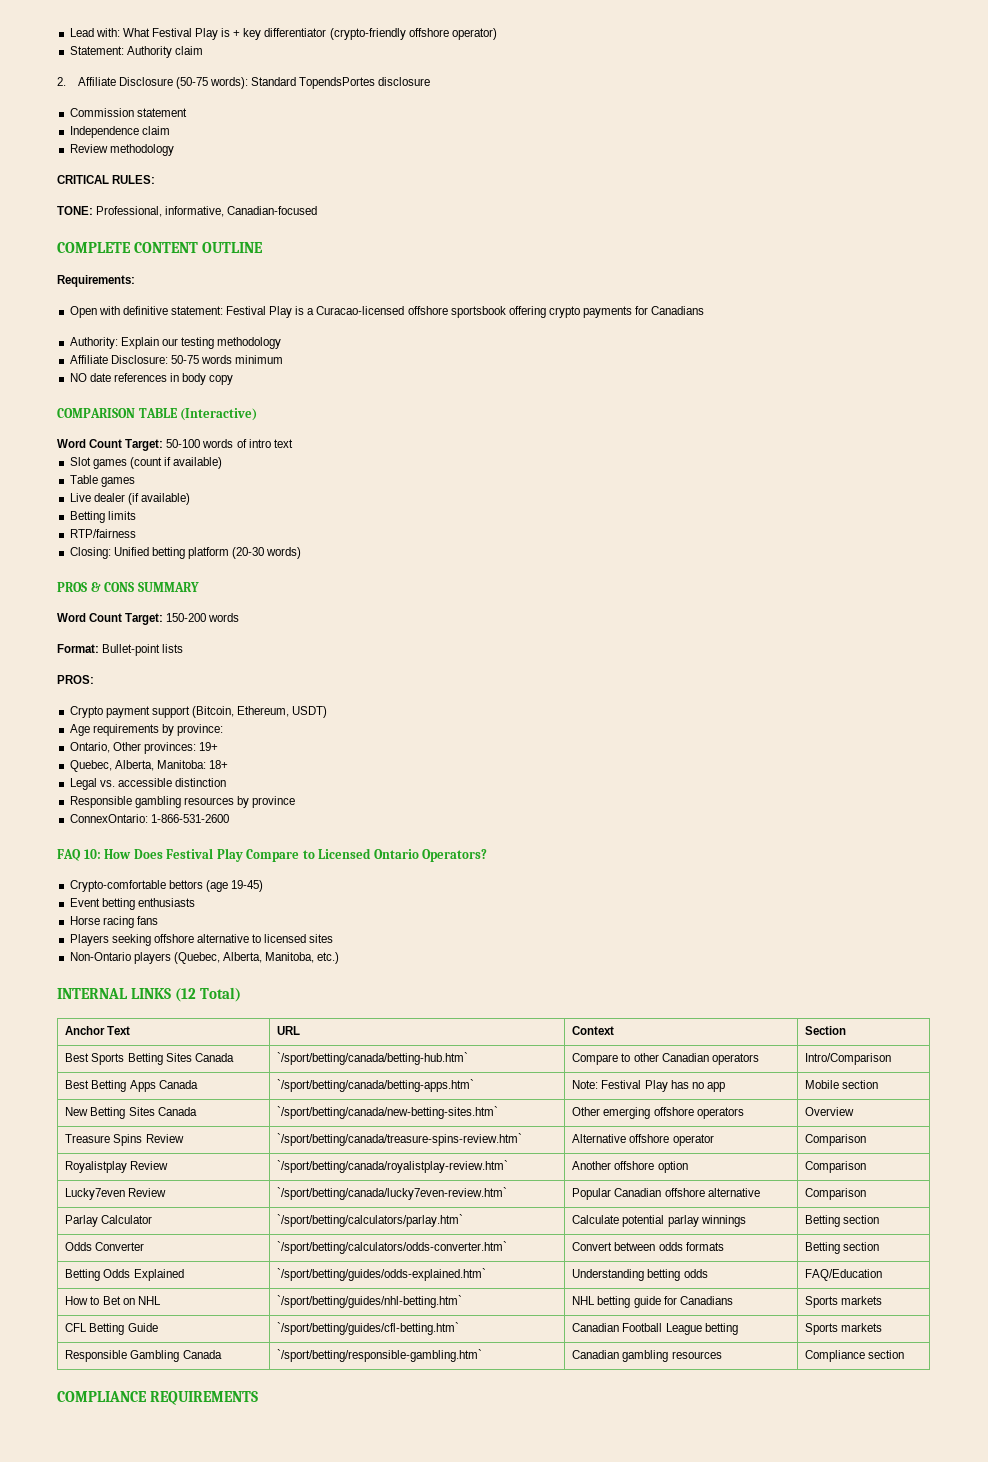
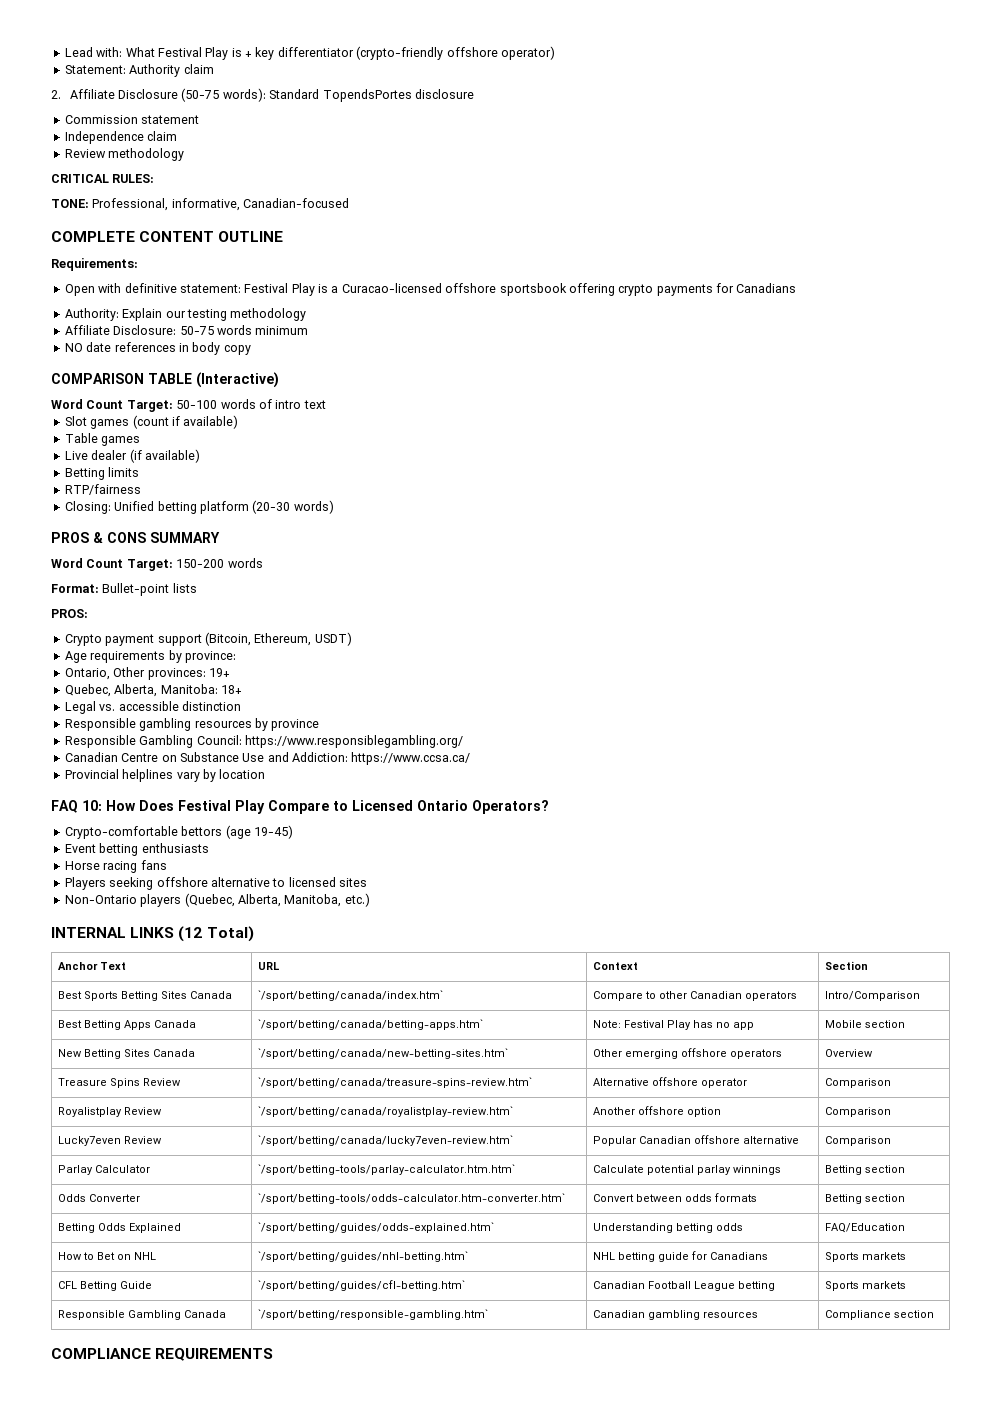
[69,814,229,823] ConnexOntario: 1-866-531-2600 -> [64,735,463,748] [64,752,471,765] [64,769,266,782] Responsible Gambling Council: https://www.responsiblegambling.org/ // Canadian Centre on Substance Use and Addiction: https://www.ccsa.ca/ // Provincial helplines vary by location
[277,1052,469,1065] `/sport/betting/canada/betting-hub.htm` -> [258,990,444,1001] `/sport/betting/canada/index.htm`
[277,1214,464,1227] `/sport/betting/calculators/parlay.htm` -> [258,1164,516,1175] `/sport/betting-tools/parlay-calculator.htm.htm`
[277,1241,508,1254] `/sport/betting/calculators/odds-converter.htm` -> [258,1193,566,1204] `/sport/betting-tools/odds-calculator.htm-converter.htm`

